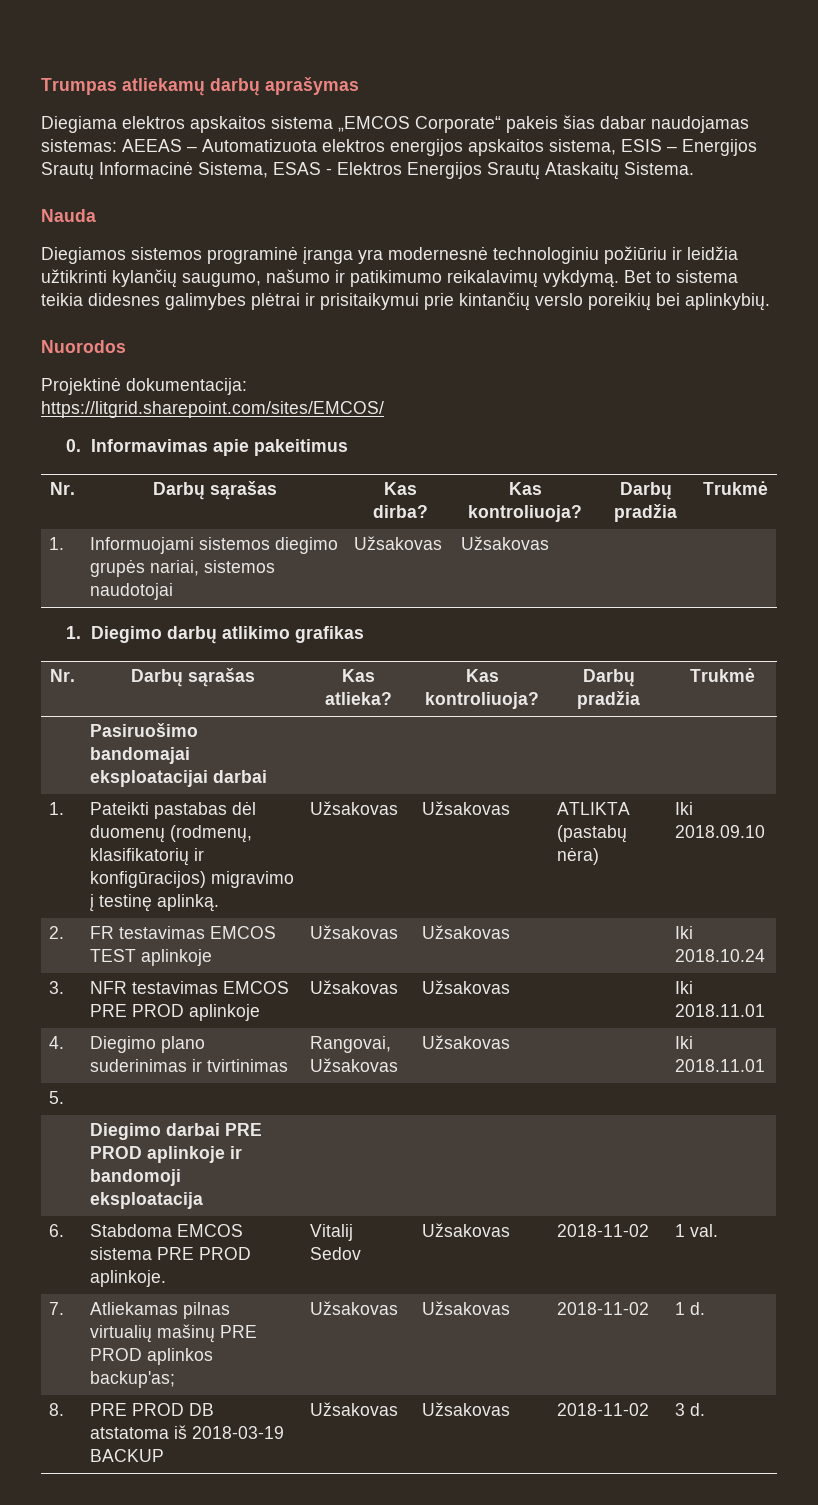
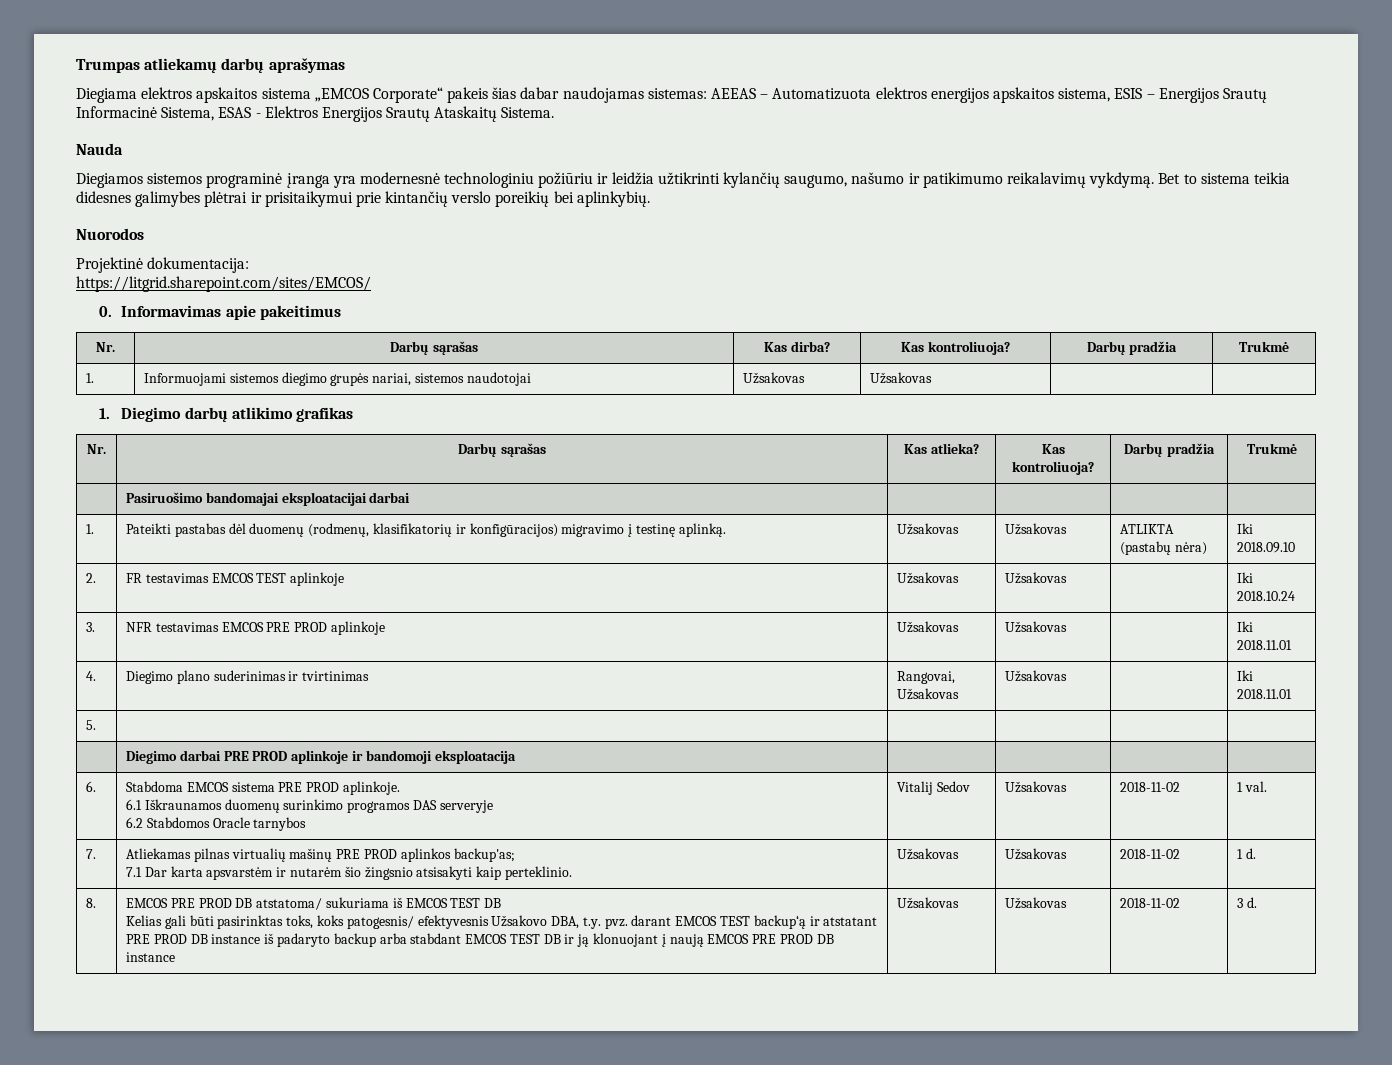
(166, 1278) none -> [126,799,493,813] [126,817,307,831] // 6.1 Iškraunamos duomenų surinkimo programos DAS serveryje // 6.2 Stabdomos Oracle tarnybos
(175, 1379) none -> [126,866,572,880] // 7.1 Dar karta apsvarstėm ir nutarėm šio žingsnio atsisakyti kaip perteklinio.
[89,1403,214,1416] [89,1425,284,1439] [89,1449,164,1462] PRE PROD DB atstatoma iš 2018-03-19 BACKUP -> [126,897,502,910] [126,915,878,929] [126,933,834,947] [126,952,176,962] EMCOS PRE PROD DB atstatoma/ sukuriama iš EMCOS TEST DB // Kelias gali būti pasirinktas toks, koks patogesnis/ efektyvesnis Užsakovo DBA, t.y. pvz. darant EMCOS TEST backup‘ą ir atstatant PRE PROD DB instance iš padaryto backup arba stabdant EMCOS TEST DB ir ją klonuojant į naują EMCOS PRE PROD DB instance

